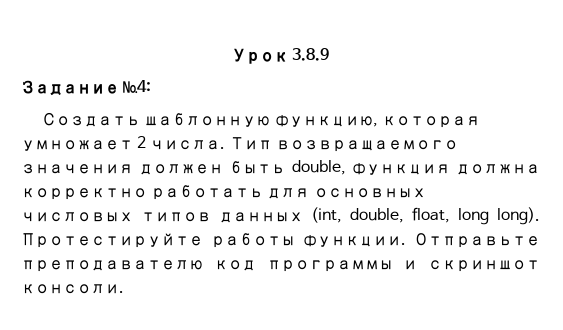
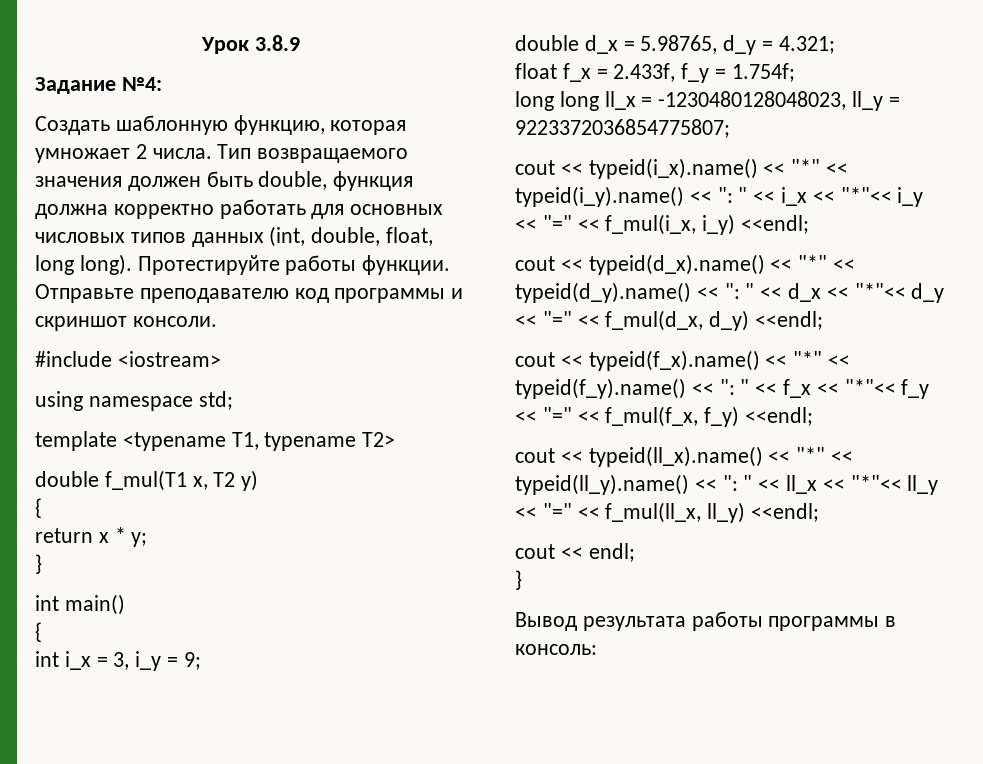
(124, 289) none -> [35,351,221,367] [35,391,233,411] [35,431,396,451] [35,470,259,491] [35,498,42,518] [35,527,148,547] [35,554,42,574] [35,594,125,615] [35,622,42,642] [35,651,201,671] [515,35,835,55] [515,63,795,83] [515,91,900,111] [515,119,730,138] [515,158,849,179] [515,186,924,207] [515,214,810,235] [515,254,856,275] [515,282,945,303] [515,310,824,331] [515,350,851,371] [515,378,930,399] [515,406,814,427] [515,446,854,467] [515,474,939,495] [515,502,820,523] [515,543,635,562] [515,570,522,590] [515,611,897,631] [515,644,597,655] // #include <iostream> // using namespace std; // template <typename T1, typename T2> // double f_mul(T1 x, T2 y) // { // return x * y; // } // int main() // { // int i_x = 3, i_y = 9; // double d_x = 5.98765, d_y = 4.321; // float f_x = 2.433f, f_y = 1.754f; // long long ll_x = -1230480128048023, ll_y = 9223372036854775807; // cout << typeid(i_x).name() << "*" << typeid(i_y).name() << ": " << i_x << "*"<< i_y << "=" << f_mul(i_x, i_y) <<endl; // cout << typeid(d_x).name() << "*" << typeid(d_y).name() << ": " << d_x << "*"<< d_y << "=" << f_mul(d_x, d_y) <<endl; // cout << typeid(f_x).name() << "*" << typeid(f_y).name() << ": " << f_x << "*"<< f_y << "=" << f_mul(f_x, f_y) <<endl; // cout << typeid(ll_x).name() << "*" << typeid(ll_y).name() << ": " << ll_x << "*"<< ll_y << "=" << f_mul(ll_x, ll_y) <<endl; // cout << endl; // } // Вывод результата работы программы в консоль:

